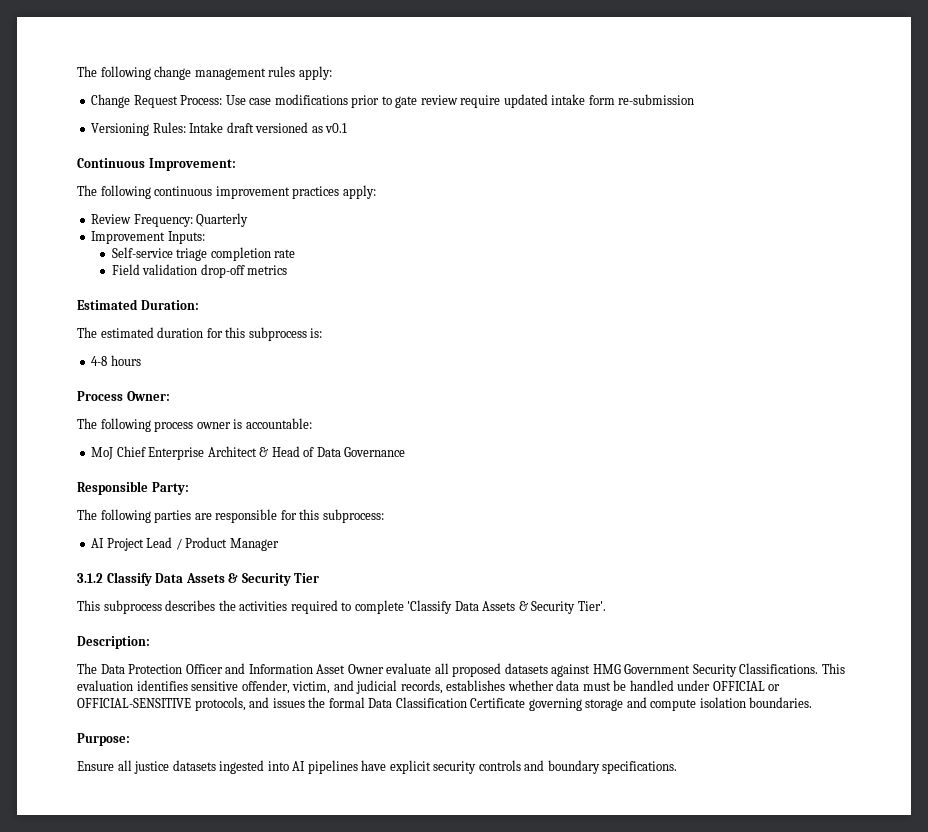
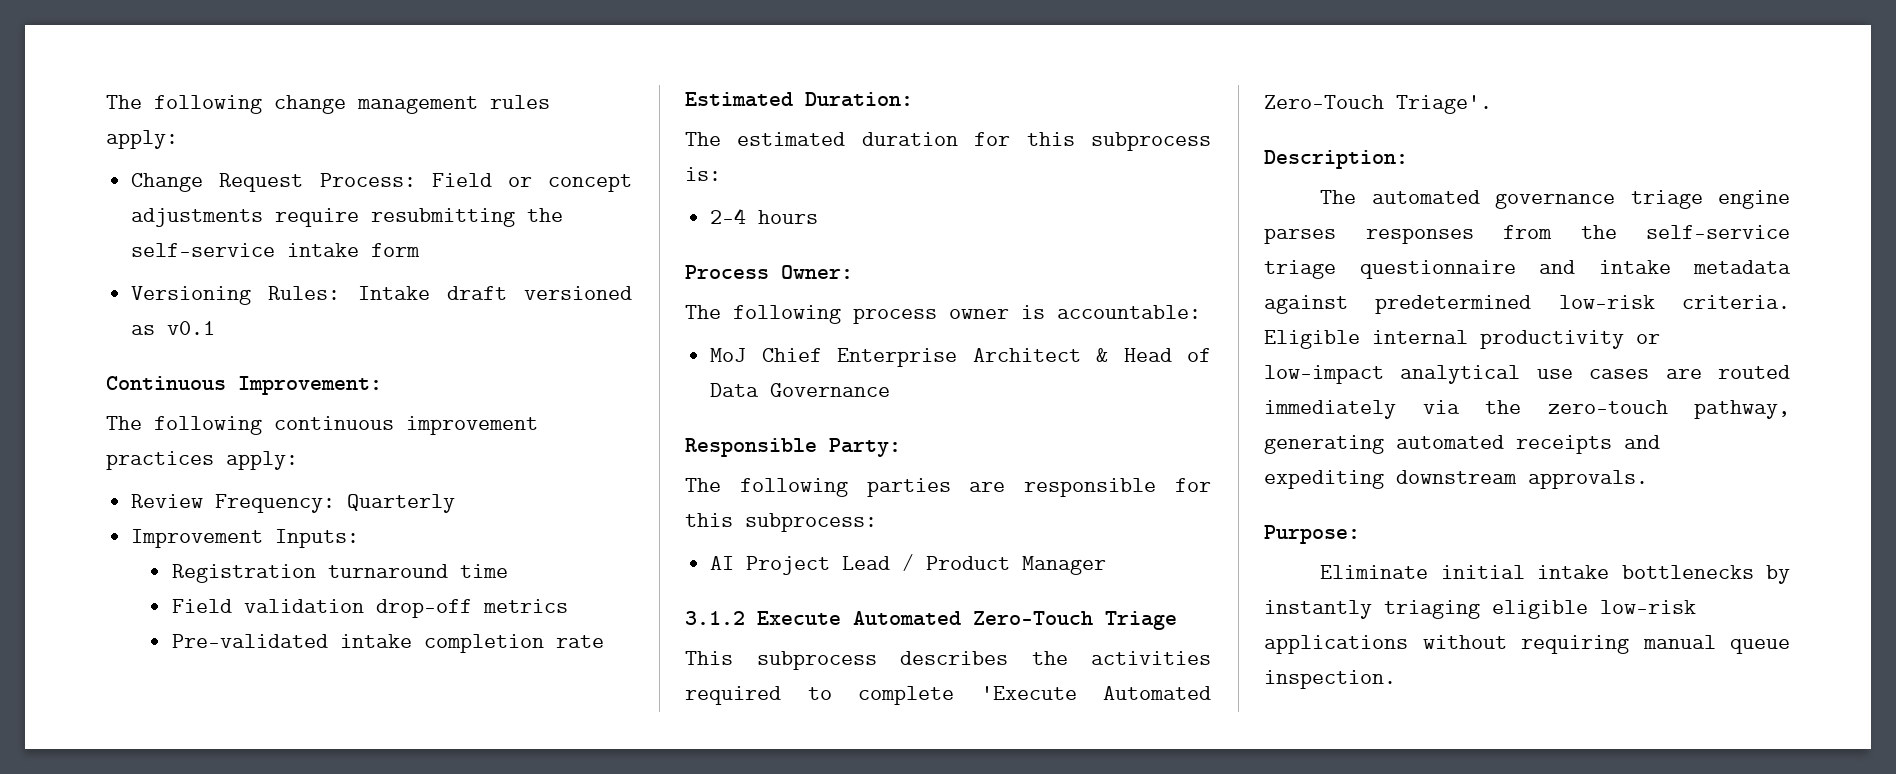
[225,94,548,108] Use case modifications prior to gate review require updated -> [431,173,632,192] [131,208,564,227] [131,243,276,257] Field or concept adjustments require resubmitting the self-service
[618,94,695,105] re-submission -> (421, 250) none
[111,247,296,261] Self-service triage completion rate -> [172,564,509,583] Registration turnaround time
(288, 270) none -> [172,634,605,653] // Pre-validated intake completion rate
[91,356,108,366] 4-8 -> [710,208,747,224] 2-4
[106,572,320,586] Classify Data Assets & Security Tier -> [757,611,1177,630] Execute Automated Zero-Touch Triage
[407,600,606,614] [77,636,150,649] [77,663,845,677] [77,680,781,694] [77,697,813,711] [77,733,130,746] [77,760,678,774] 'Classify Data Assets & Security Tier'. // Description: // The Data Protection Officer and Information Asset Owner evaluate all proposed datasets against HMG Government Security Classifications. This evaluation identifies sensitive offender, victim, and judicial records, establishes whether data must be handled under OFFICIAL or OFFICIAL-SENSITIVE protocols, and issues the formal Data Classification Certificate governing storage and compute isolation boundaries. // Purpose: // Ensure all justice datasets ingested into AI pipelines have explicit security controls and boundary specifications. -> [980,686,1211,700] [1264,95,1492,114] [1264,150,1408,169] [1320,190,1790,209] [1264,225,1790,244] [1264,260,1791,279] [1264,295,1790,314] [1264,330,1660,349] [1264,365,1790,384] [1264,400,1790,419] [1264,435,1660,454] [1264,470,1648,489] [1264,525,1360,544] [1320,565,1790,584] [1264,600,1696,619] [1264,635,1790,654] [1264,670,1396,689] 'Execute Automated Zero-Touch Triage'. // Description: // The automated governance triage engine parses responses from the self-service triage questionnaire and intake metadata against predetermined low-risk criteria. Eligible internal productivity or low-impact analytical use cases are routed immediately via the zero-touch pathway, generating automated receipts and expediting downstream approvals. // Purpose: // Eliminate initial intake bottlenecks by instantly triaging eligible low-risk applications without requiring manual queue inspection.

